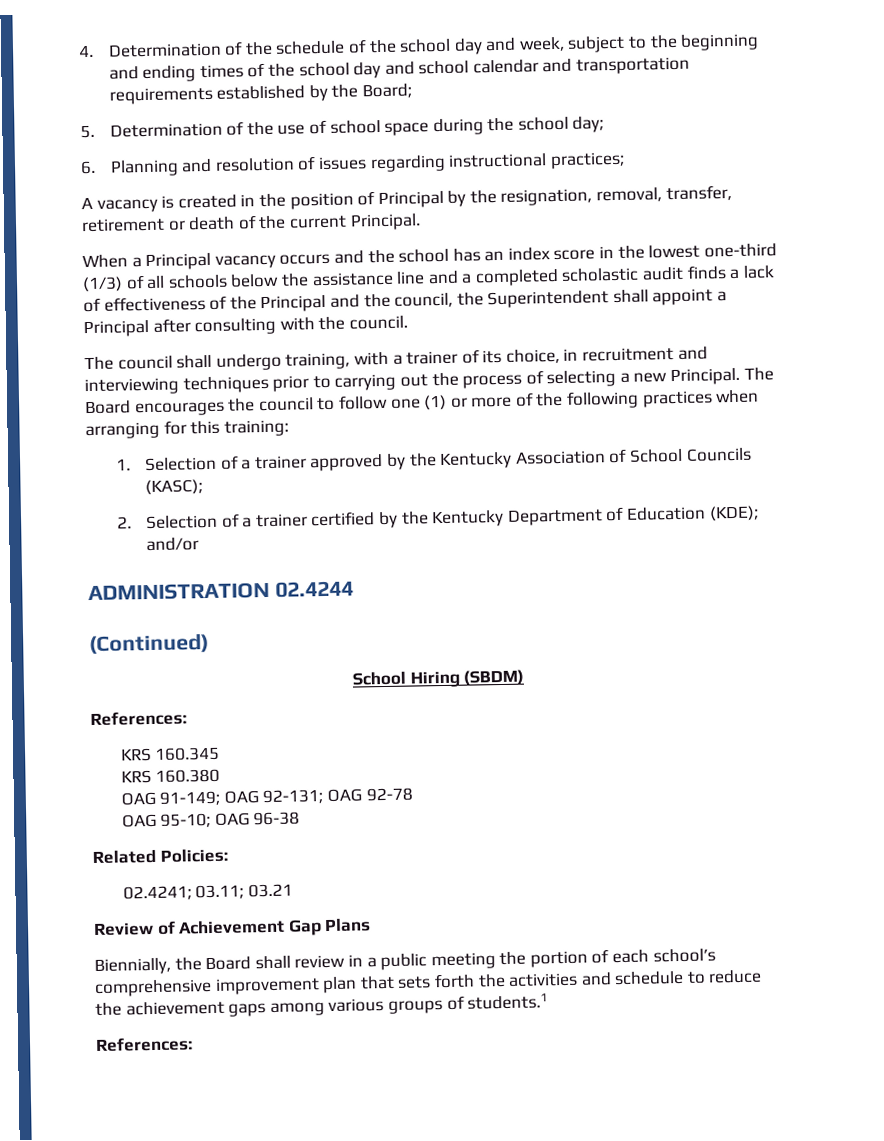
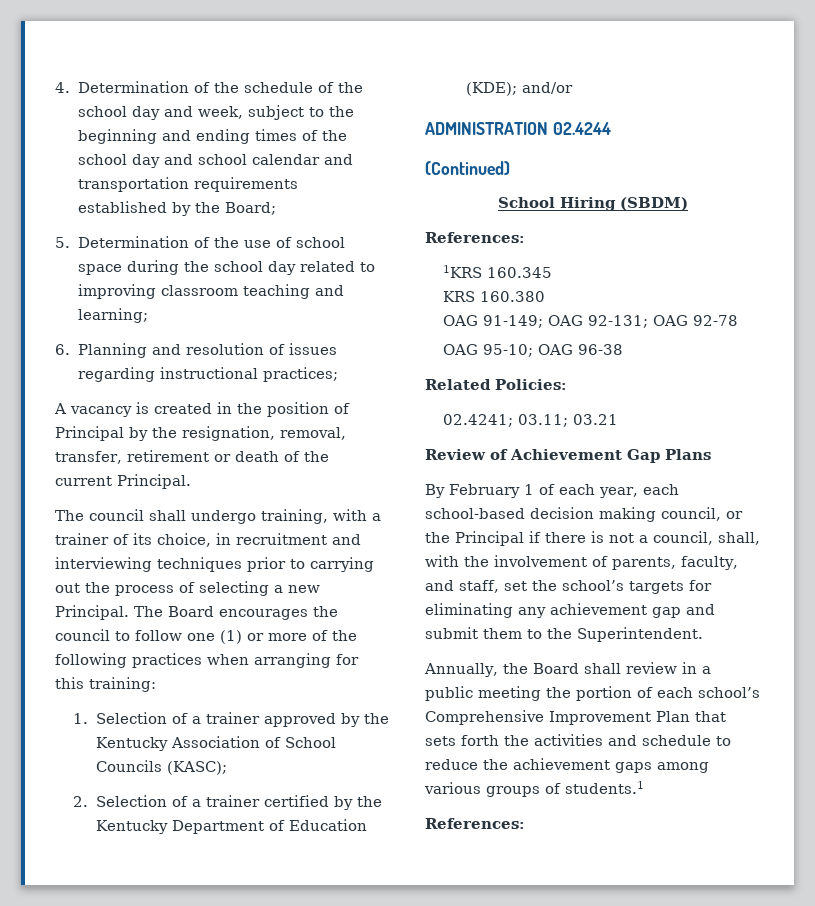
[572,116,605,133] day; -> [267,261,375,275] [77,284,344,299] [77,308,148,323] day related to improving classroom teaching and learning;
[82,243,777,271] [82,265,775,293] [83,288,728,313] [83,315,408,338] // When a Principal vacancy occurs and the school has an index score in the lowest one-third (1/3) of all schools below the assistance line and a completed scholastic audit finds a lack of effectiveness of the Principal and the council, the Superintendent shall appoint a Principal after consulting with the council. -> (191, 481) none
[119,748,152,762] KRS -> [443,265,483,278] 1KRS
[94,957,171,975] Biennially, -> [425,484,679,498] [425,507,743,522] [425,531,760,546] [425,555,738,570] [425,580,712,594] [425,603,715,618] [425,627,703,642] [424,663,498,677] By February 1 of each year, each school-based decision making council, or the Principal if there is not a council, shall, with the involvement of parents, faculty, and staff, set the school’s targets for eliminating any achievement gap and submit them to the Superintendent. // Annually,
[94,976,358,997] comprehensive improvement plan -> [425,710,690,725] Comprehensive Improvement Plan

